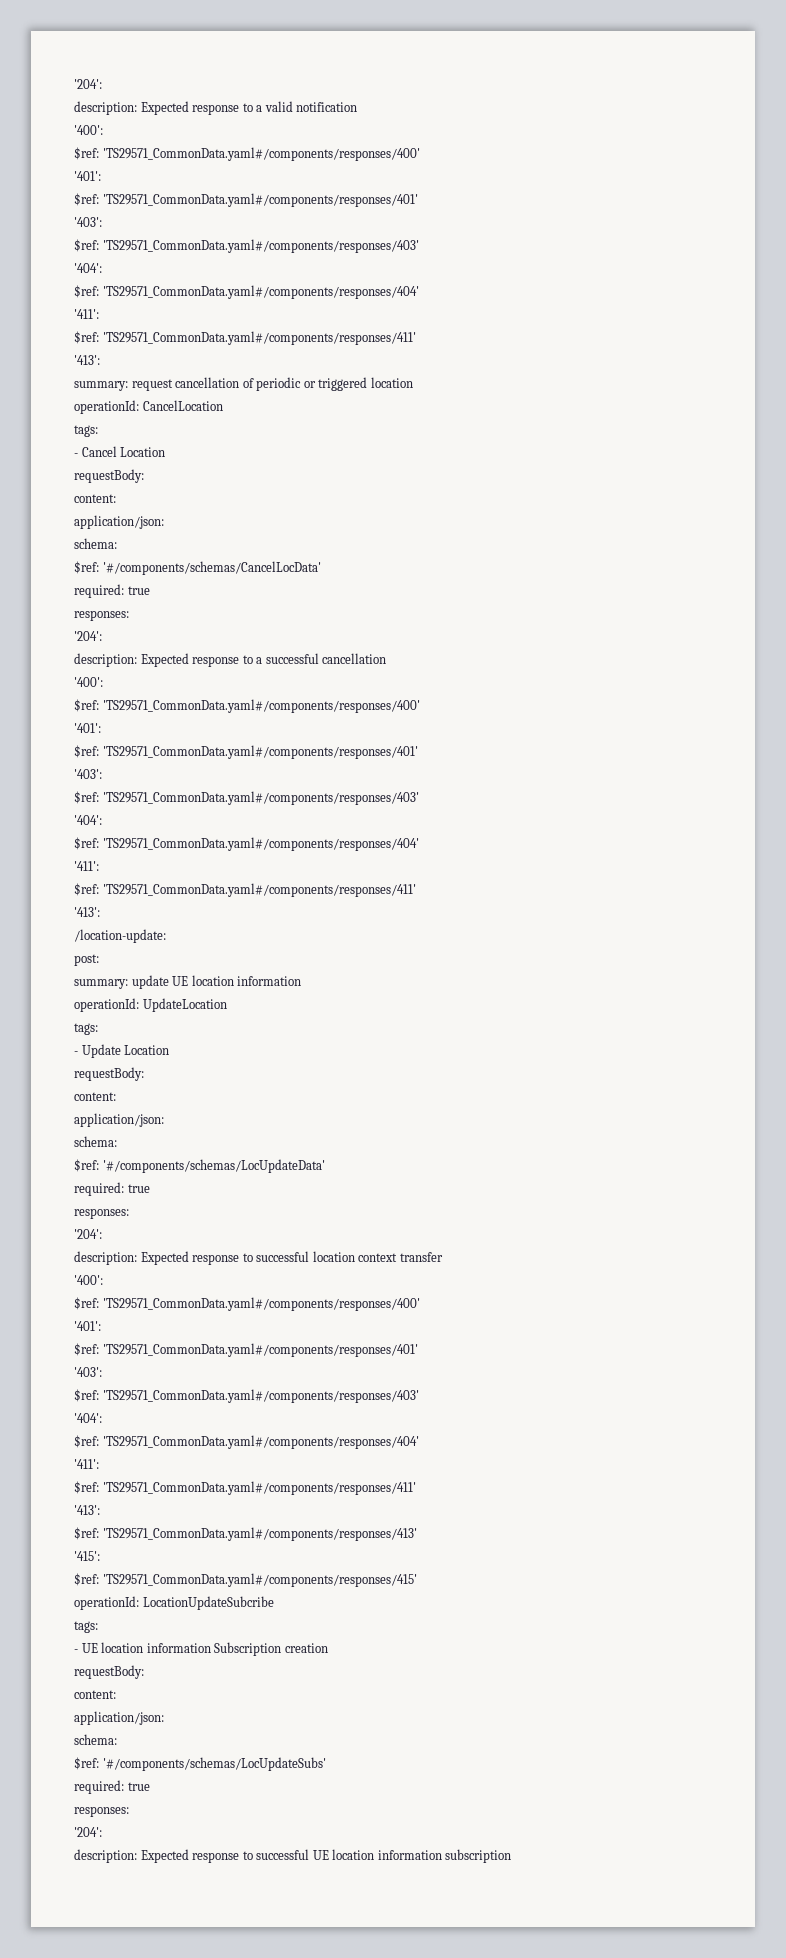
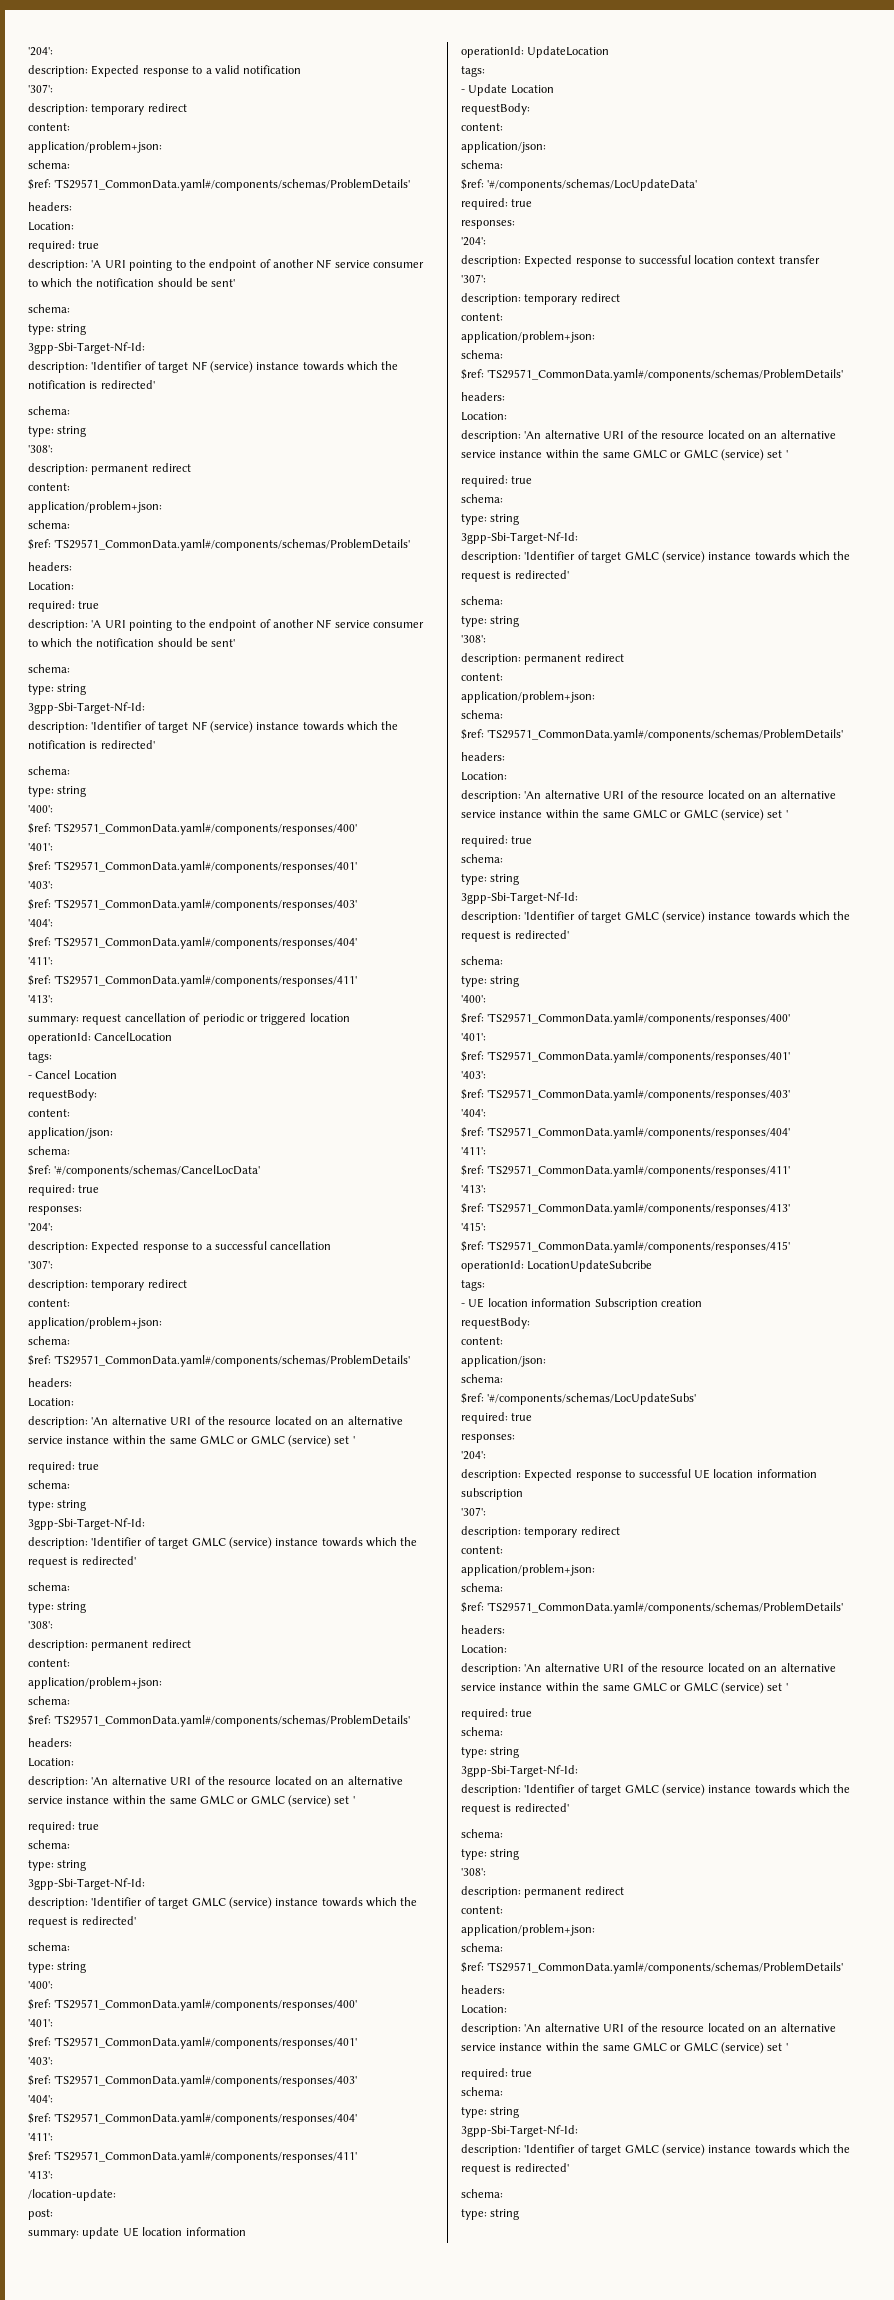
(358, 107) none -> [28,84,53,93] [28,103,187,115] [28,123,70,131] [28,141,162,153] [28,160,70,169] [28,179,411,191] [28,202,72,211] [28,222,74,231] [28,240,100,252] [28,259,425,271] [28,278,236,288] [28,304,70,313] [28,324,87,335] [28,342,145,354] [28,361,399,373] [28,380,155,389] [28,406,70,415] [28,426,87,437] [28,445,53,453] [28,463,191,475] [28,483,70,491] [28,501,162,513] [28,520,70,529] [28,539,411,551] [28,562,72,571] [28,582,74,591] [28,600,100,612] [28,619,425,631] [28,638,236,648] [28,664,70,673] [28,684,87,695] [28,702,145,714] [28,721,399,733] [28,740,155,749] [28,766,70,775] [28,786,87,797] // '307': // description: temporary redirect // content: // application/problem+json: // schema: // $ref: 'TS29571_CommonData.yaml#/components/schemas/ProblemDetails' // headers: // Location: // required: true // description: 'A URI pointing to the endpoint of another NF service consumer to which the notification should be sent' // schema: // type: string // 3gpp-Sbi-Target-Nf-Id: // description: 'Identifier of target NF (service) instance towards which the notification is redirected' // schema: // type: string // '308': // description: permanent redirect // content: // application/problem+json: // schema: // $ref: 'TS29571_CommonData.yaml#/components/schemas/ProblemDetails' // headers: // Location: // required: true // description: 'A URI pointing to the endpoint of another NF service consumer to which the notification should be sent' // schema: // type: string // 3gpp-Sbi-Target-Nf-Id: // description: 'Identifier of target NF (service) instance towards which the notification is redirected' // schema: // type: string
(387, 658) none -> [28,1260,53,1269] [28,1279,187,1291] [28,1299,70,1307] [28,1317,162,1329] [28,1336,70,1345] [28,1355,411,1367] [28,1378,72,1387] [28,1398,74,1407] [28,1416,403,1428] [28,1435,355,1447] [28,1461,100,1473] [28,1480,70,1489] [28,1500,87,1511] [28,1518,145,1530] [28,1537,418,1549] [28,1556,136,1568] [28,1582,70,1591] [28,1602,87,1613] [28,1621,53,1629] [28,1639,191,1651] [28,1659,70,1667] [28,1677,162,1689] [28,1696,70,1705] [28,1715,411,1727] [28,1738,72,1747] [28,1758,74,1767] [28,1776,403,1788] [28,1795,355,1807] [28,1821,100,1833] [28,1840,70,1849] [28,1860,87,1871] [28,1878,145,1890] [28,1897,418,1909] [28,1916,136,1928] [28,1942,70,1951] [28,1962,87,1973] // '307': // description: temporary redirect // content: // application/problem+json: // schema: // $ref: 'TS29571_CommonData.yaml#/components/schemas/ProblemDetails' // headers: // Location: // description: 'An alternative URI of the resource located on an alternative service instance within the same GMLC or GMLC (service) set ' // required: true // schema: // type: string // 3gpp-Sbi-Target-Nf-Id: // description: 'Identifier of target GMLC (service) instance towards which the request is redirected' // schema: // type: string // '308': // description: permanent redirect // content: // application/problem+json: // schema: // $ref: 'TS29571_CommonData.yaml#/components/schemas/ProblemDetails' // headers: // Location: // description: 'An alternative URI of the resource located on an alternative service instance within the same GMLC or GMLC (service) set ' // required: true // schema: // type: string // 3gpp-Sbi-Target-Nf-Id: // description: 'Identifier of target GMLC (service) instance towards which the request is redirected' // schema: // type: string
(443, 1257) none -> [461,274,486,283] [461,293,620,305] [461,313,503,321] [461,331,595,343] [461,350,503,359] [461,369,844,381] [461,392,505,401] [461,412,507,421] [461,430,836,442] [461,449,788,461] [461,475,533,487] [461,494,503,503] [461,514,520,525] [461,532,578,544] [461,551,851,563] [461,570,569,582] [461,596,503,605] [461,616,520,627] [461,635,486,643] [461,653,624,665] [461,673,503,681] [461,691,595,703] [461,710,503,719] [461,729,844,741] [461,752,505,761] [461,772,507,781] [461,790,836,802] [461,809,788,821] [461,835,533,847] [461,854,503,863] [461,874,520,885] [461,892,578,904] [461,911,851,923] [461,930,569,942] [461,956,503,965] [461,976,520,987] // '307': // description: temporary redirect // content: // application/problem+json: // schema: // $ref: 'TS29571_CommonData.yaml#/components/schemas/ProblemDetails' // headers: // Location: // description: 'An alternative URI of the resource located on an alternative service instance within the same GMLC or GMLC (service) set ' // required: true // schema: // type: string // 3gpp-Sbi-Target-Nf-Id: // description: 'Identifier of target GMLC (service) instance towards which the request is redirected' // schema: // type: string // '308': // description: permanent redirect // content: // application/problem+json: // schema: // $ref: 'TS29571_CommonData.yaml#/components/schemas/ProblemDetails' // headers: // Location: // description: 'An alternative URI of the resource located on an alternative service instance within the same GMLC or GMLC (service) set ' // required: true // schema: // type: string // 3gpp-Sbi-Target-Nf-Id: // description: 'Identifier of target GMLC (service) instance towards which the request is redirected' // schema: // type: string
(512, 1856) none -> [461,1507,486,1516] [461,1526,620,1538] [461,1546,503,1554] [461,1564,595,1576] [461,1583,503,1592] [461,1602,844,1614] [461,1625,505,1634] [461,1645,507,1654] [461,1663,836,1675] [461,1682,788,1694] [461,1708,533,1720] [461,1727,503,1736] [461,1747,520,1758] [461,1765,578,1777] [461,1784,851,1796] [461,1803,569,1815] [461,1829,503,1838] [461,1849,520,1860] [461,1868,486,1876] [461,1886,624,1898] [461,1906,503,1914] [461,1924,595,1936] [461,1943,503,1952] [461,1962,844,1974] [461,1985,505,1994] [461,2005,507,2014] [461,2023,836,2035] [461,2042,788,2054] [461,2068,533,2080] [461,2087,503,2096] [461,2107,520,2118] [461,2125,578,2137] [461,2144,851,2156] [461,2163,569,2175] [461,2189,503,2198] [461,2209,520,2220] // '307': // description: temporary redirect // content: // application/problem+json: // schema: // $ref: 'TS29571_CommonData.yaml#/components/schemas/ProblemDetails' // headers: // Location: // description: 'An alternative URI of the resource located on an alternative service instance within the same GMLC or GMLC (service) set ' // required: true // schema: // type: string // 3gpp-Sbi-Target-Nf-Id: // description: 'Identifier of target GMLC (service) instance towards which the request is redirected' // schema: // type: string // '308': // description: permanent redirect // content: // application/problem+json: // schema: // $ref: 'TS29571_CommonData.yaml#/components/schemas/ProblemDetails' // headers: // Location: // description: 'An alternative URI of the resource located on an alternative service instance within the same GMLC or GMLC (service) set ' // required: true // schema: // type: string // 3gpp-Sbi-Target-Nf-Id: // description: 'Identifier of target GMLC (service) instance towards which the request is redirected' // schema: // type: string

